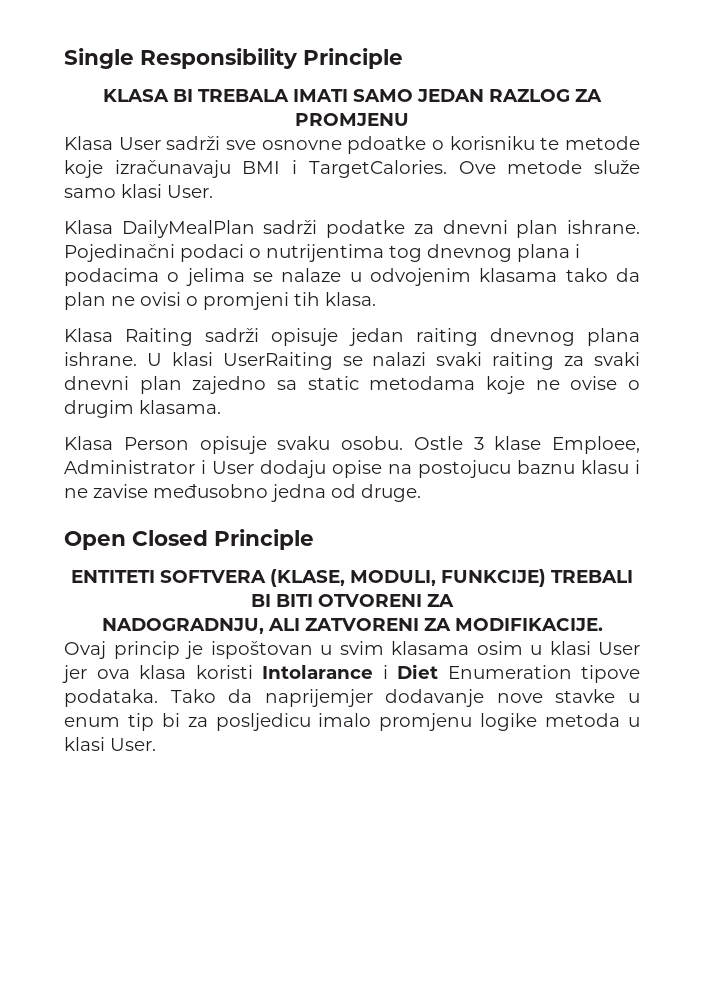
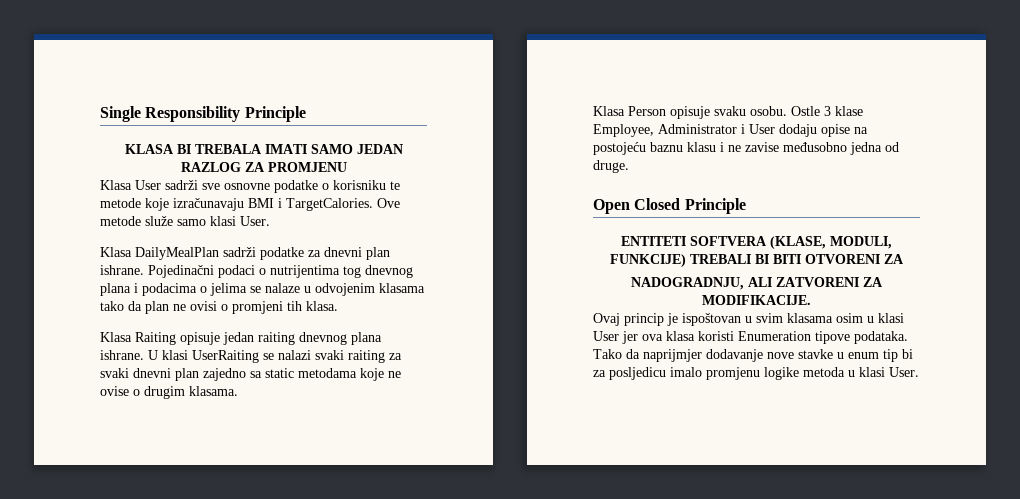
[347,136,427,154] pdoatke -> [274,180,318,193] podatke
[205,328,260,342] sadrži -> (176, 338) none
[552,436,640,454] Emploee, -> [593,124,654,137] Employee,
[418,460,511,478] postojucu -> [593,142,646,155] postojeću
[262,664,438,679] Intolarance i Diet -> (734, 336) none
[264,689,373,707] naprijemjer -> [643,349,702,362] naprijmjer

